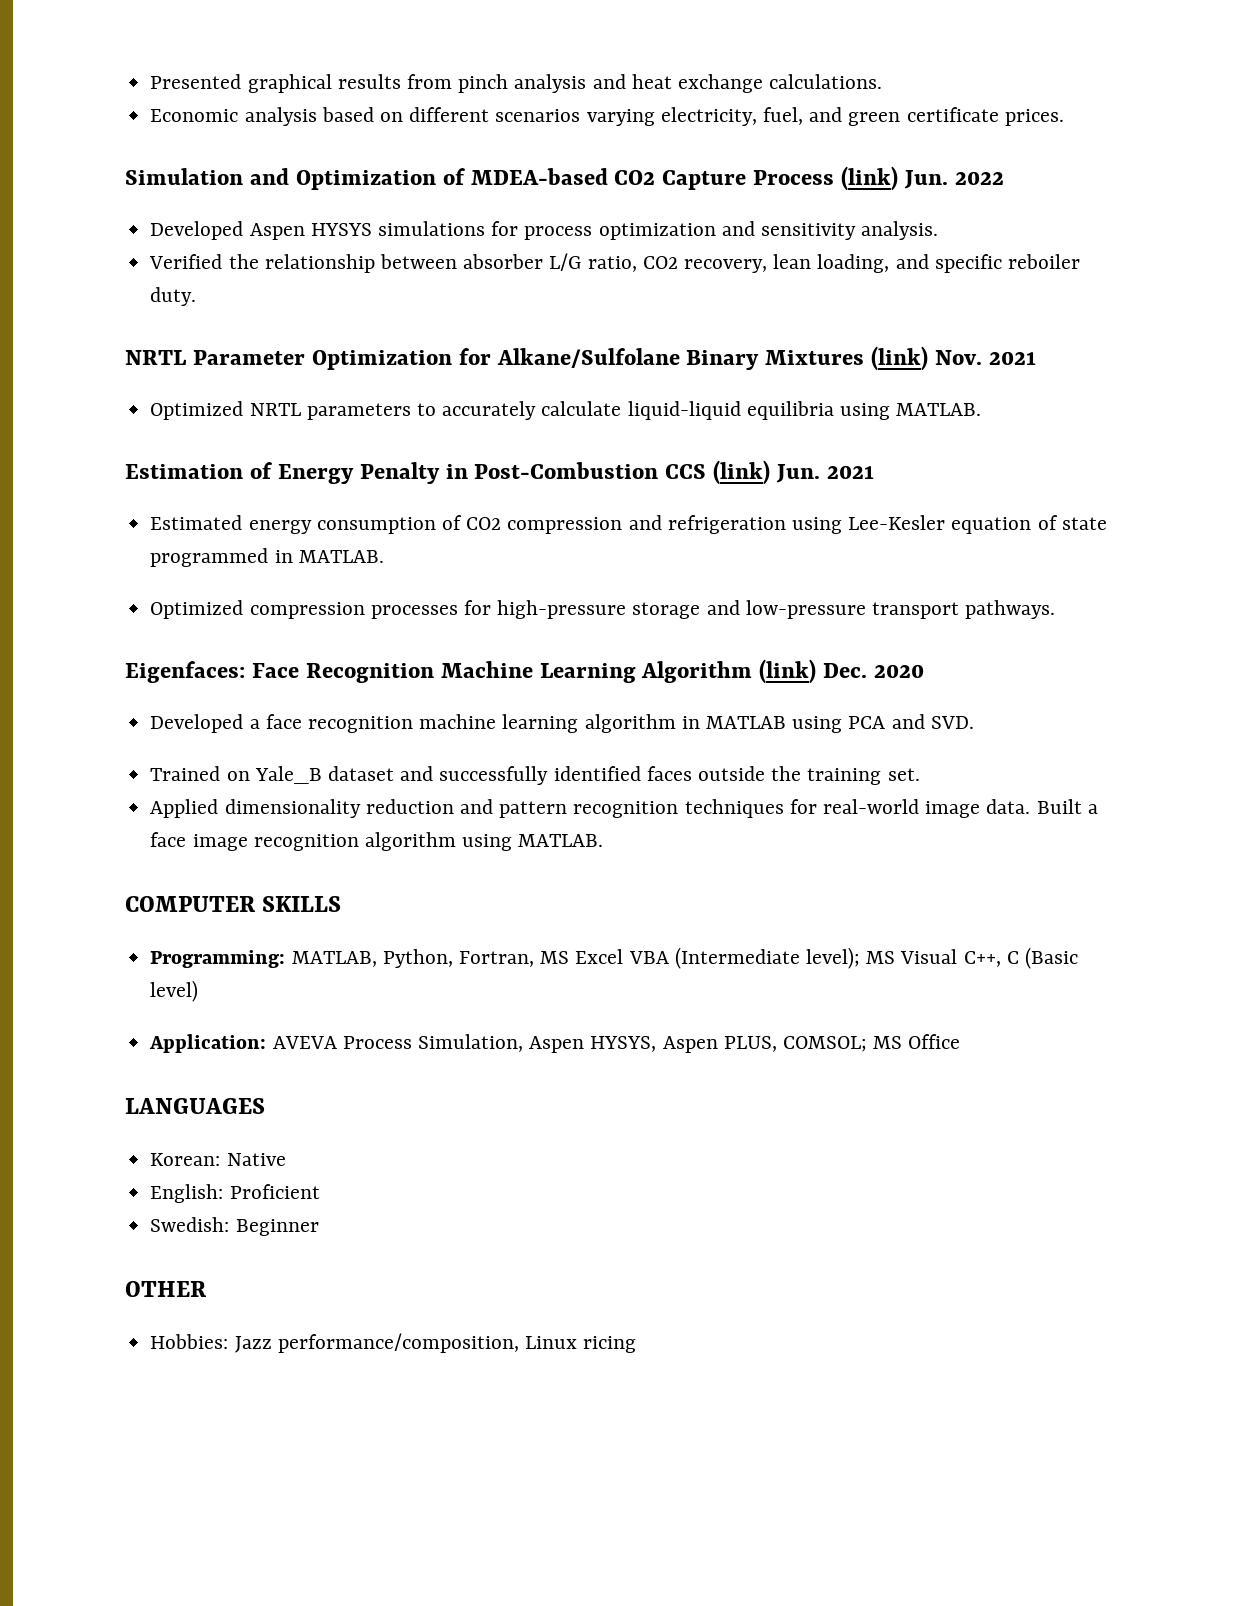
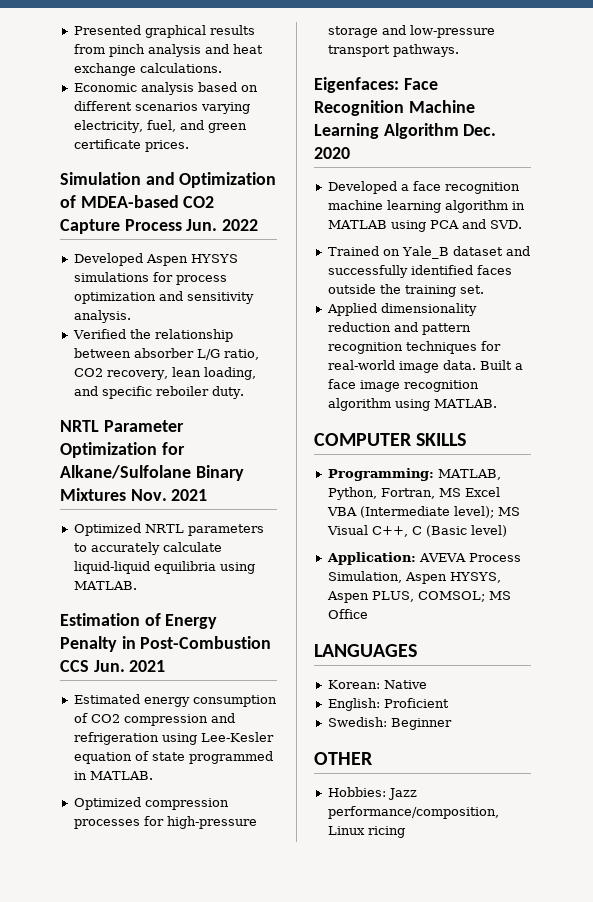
[841,166,899,191] (link) -> (182, 225) none
[871,346,929,371] (link) -> (126, 494) none
[713,460,771,485] (link) -> (89, 666) none
[759,659,817,684] (link) -> (459, 131) none

